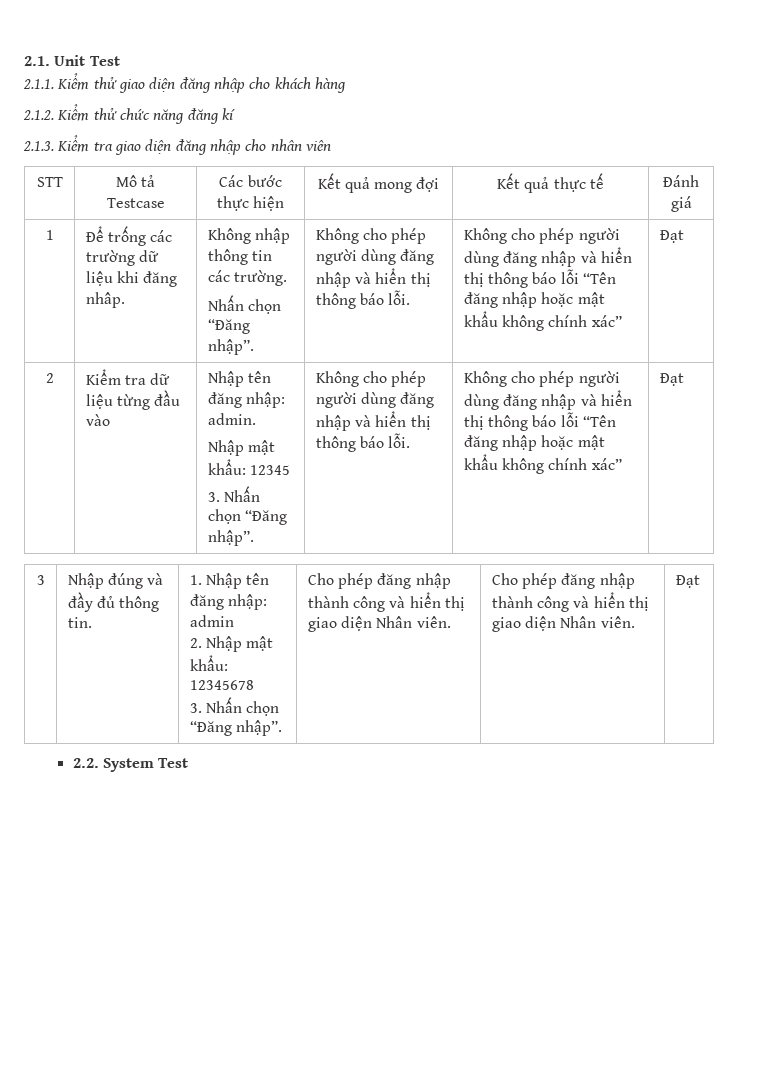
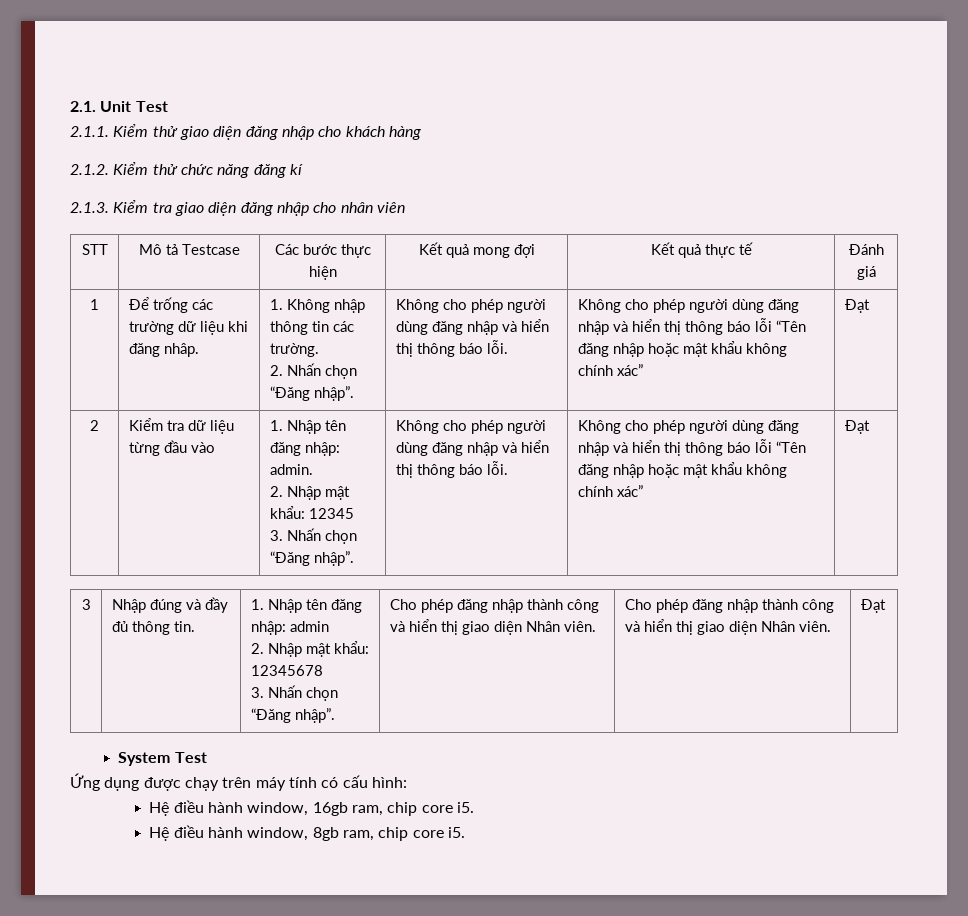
(125, 300) none -> [269,299,283,310] 1.
(288, 278) none -> [269,365,283,376] 2.
(110, 420) none -> [269,420,283,431] 1.
(256, 419) none -> [269,486,283,497] 2.
[72,758,99,768] 2.2. -> (886, 606) none
(189, 763) none -> [70,773,407,791] [149,800,474,816] [149,825,465,841] // Ứng dụng được chạy trên máy tính có cấu hình: // Hệ điều hành window, 16gb ram, chip core i5. // Hệ điều hành window, 8gb ram, chip core i5.

